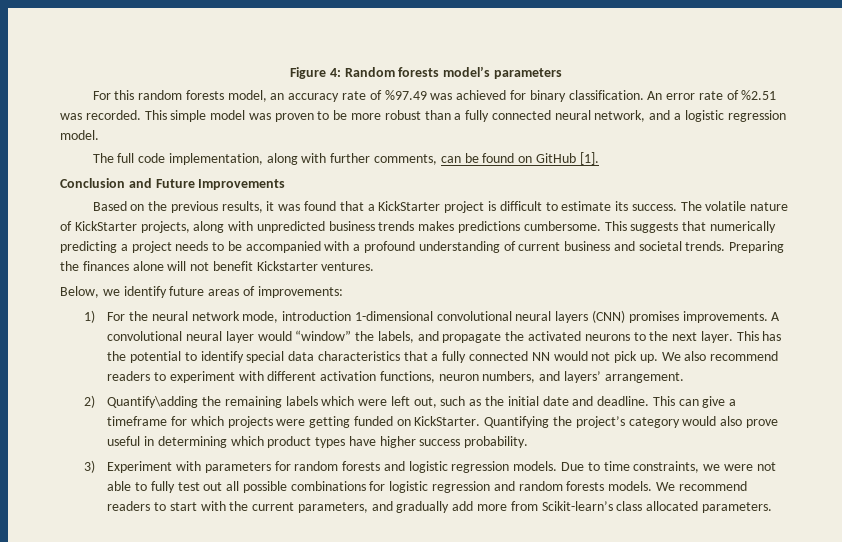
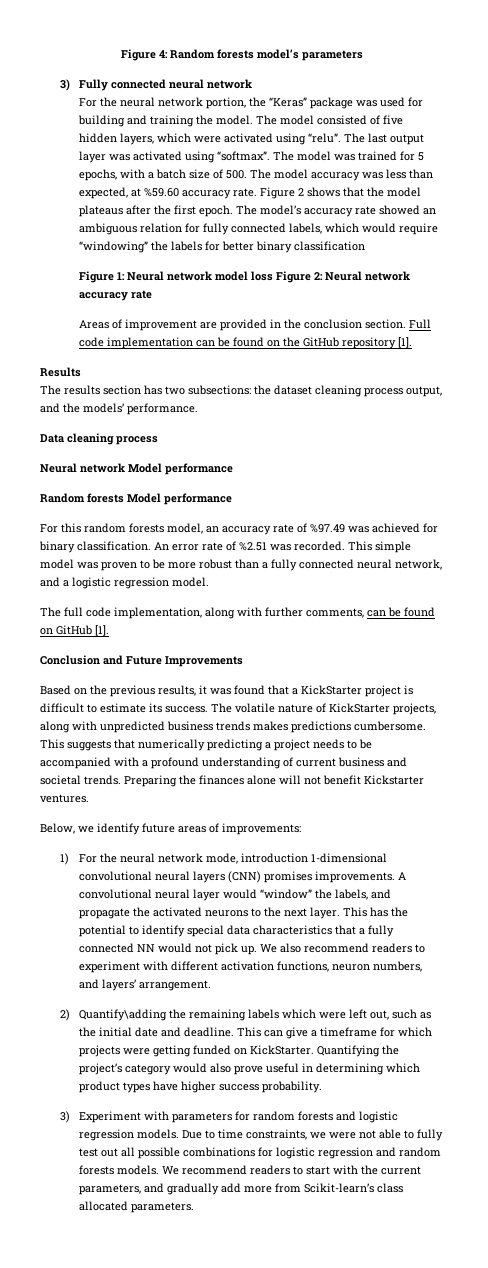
(562, 73) none -> [59,79,253,91] [79,97,424,109] [78,115,404,127] [79,133,425,145] [79,151,425,163] [79,169,434,181] [79,187,422,199] [79,205,437,217] [79,223,439,235] [79,241,366,253] [79,271,411,283] [79,290,153,301] [79,319,432,331] [79,337,413,349] [40,367,81,377] [40,385,442,397] [40,403,198,415] [40,433,158,445] [40,463,233,475] [40,493,232,505] // 3) Fully connected neural network // For the neural network portion, the “Keras” package was used for building and training the model. The model consisted of five hidden layers, which were activated using “relu”. The last output layer was activated using “softmax”. The model was trained for 5 epochs, with a batch size of 500. The model accuracy was less than expected, at %59.60 accuracy rate. Figure 2 shows that the model plateaus after the first epoch. The model’s accuracy rate showed an ambiguous relation for fully connected labels, which would require “windowing” the labels for better binary classification // Figure 1: Neural network model loss Figure 2: Neural network accuracy rate // Areas of improvement are provided in the conclusion section. Full code implementation can be found on the GitHub repository [1]. // Results // The results section has two subsections: the dataset cleaning process output, and the models’ performance. // Data cleaning process // Neural network Model performance // Random forests Model performance

